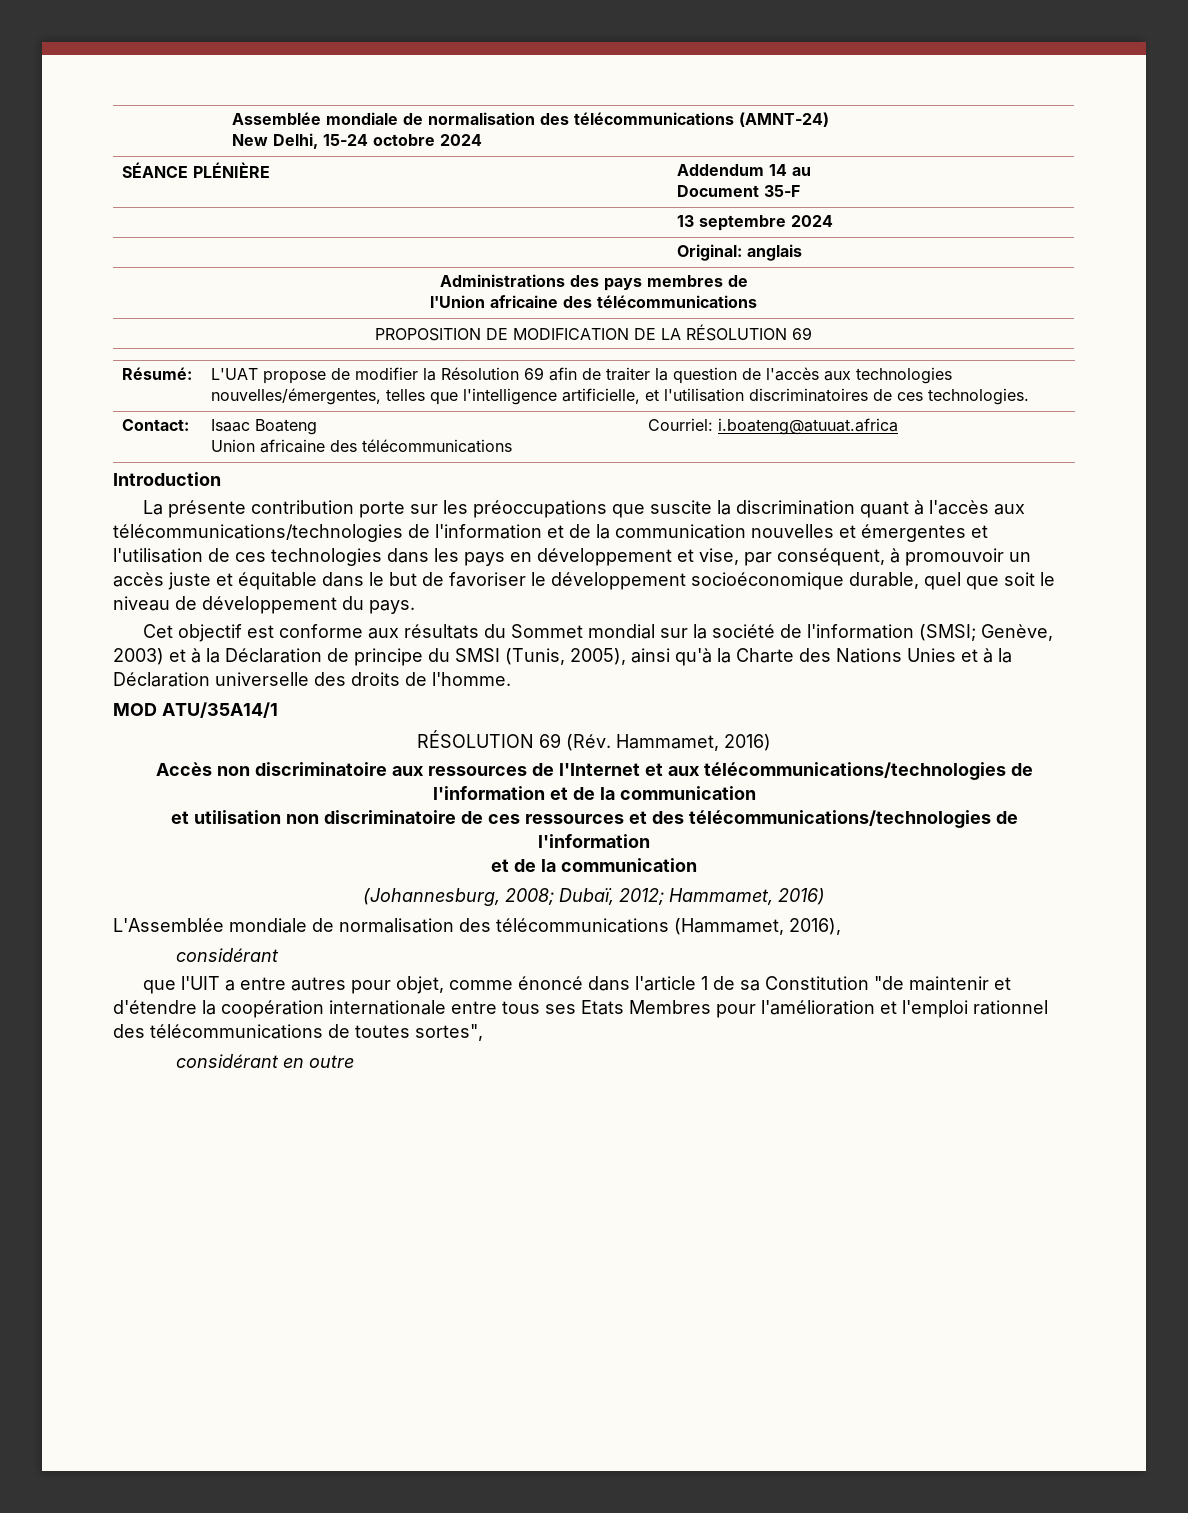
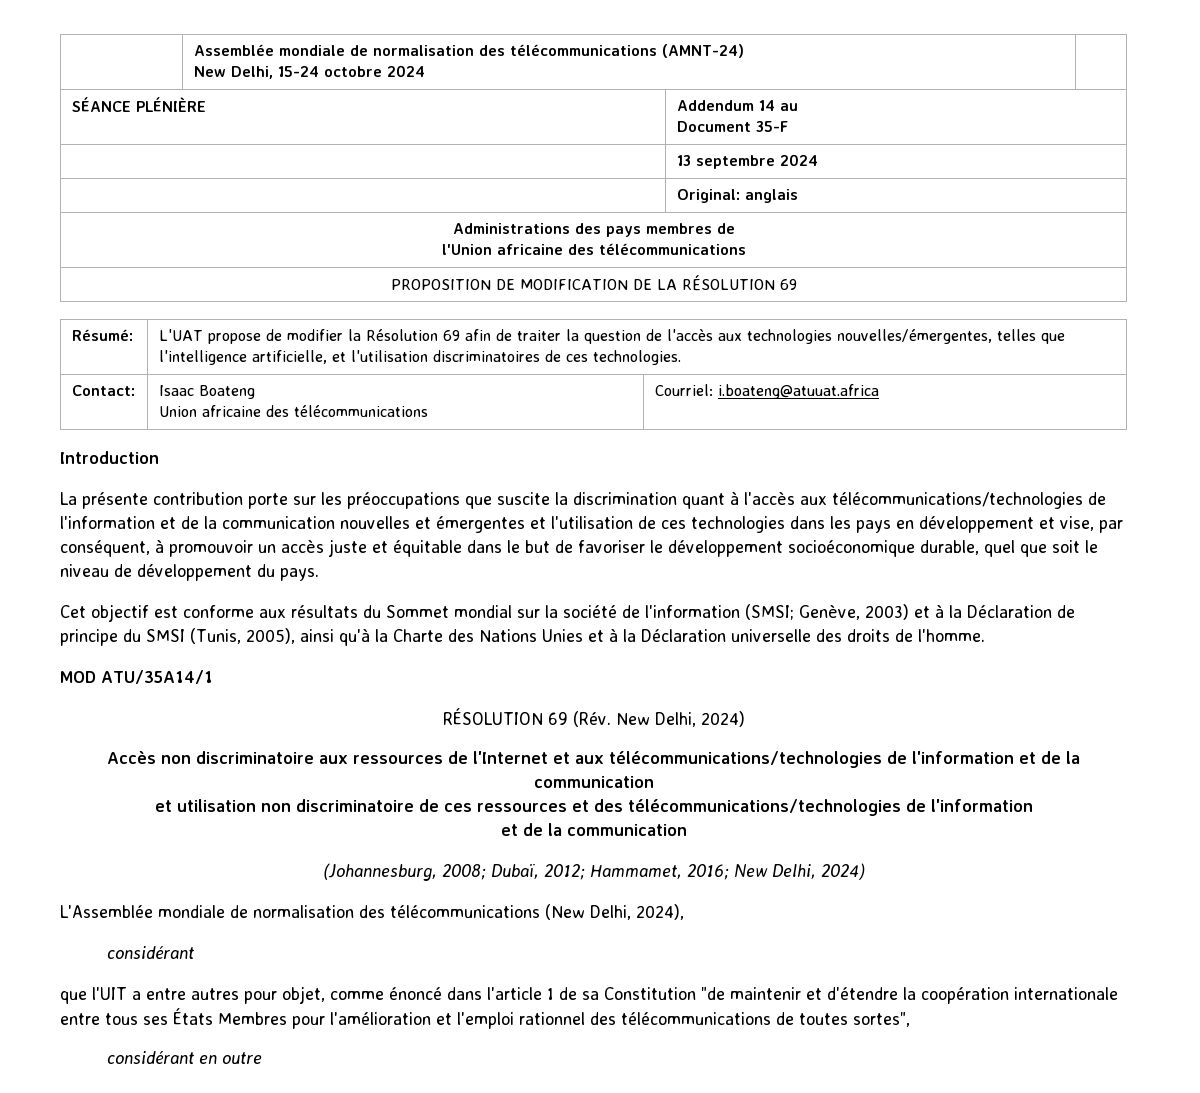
[616,734,771,751] Hammamet, 2016) -> [615,711,745,727] New Delhi, 2024)
[778,888,825,905] 2016) -> [686,863,865,880] 2016; New Delhi, 2024)
[674,918,841,935] (Hammamet, 2016), -> [544,904,684,920] (New Delhi, 2024),
[581,1000,624,1015] Etats -> [173,1008,213,1025] États

